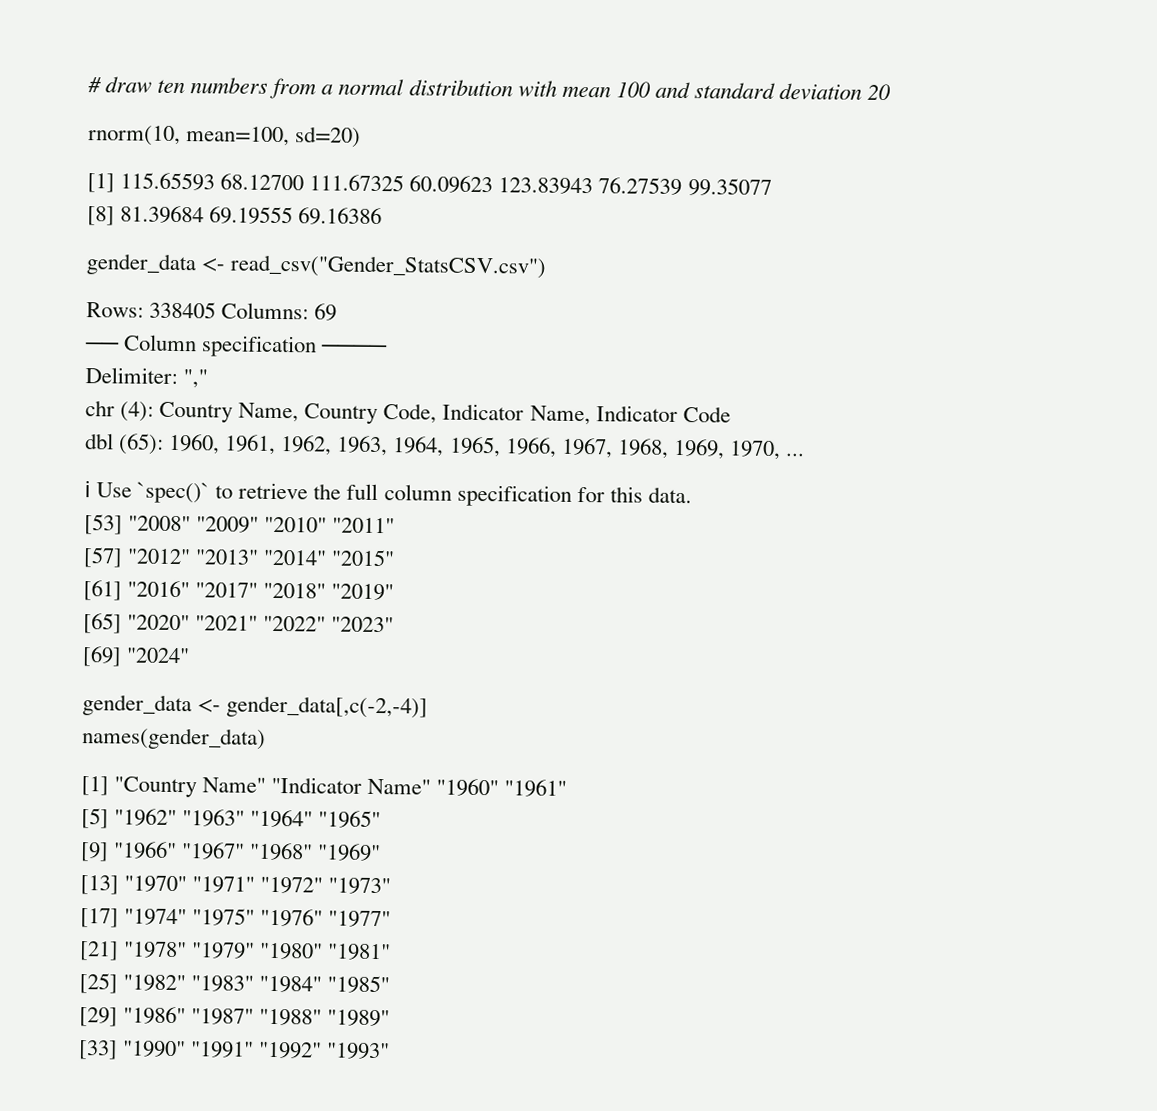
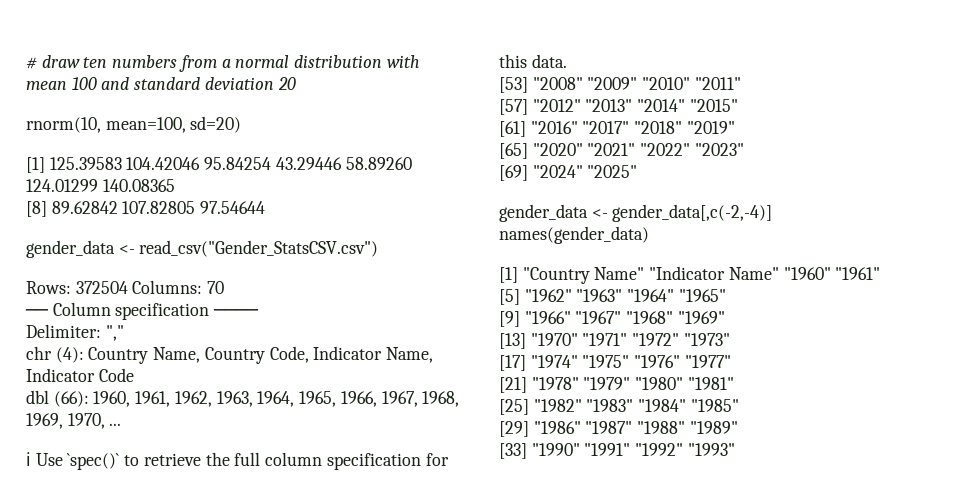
[120,172,772,196] [87,205,383,226] 115.65593 68.12700 111.67325 60.09623 123.83943 76.27539 99.35077 // [8] 81.39684 69.19555 69.16386 -> [49,157,412,170] [26,179,175,192] [26,201,266,217] 125.39583 104.42046 95.84254 43.29446 58.89260 124.01299 140.08365 // [8] 89.62842 107.82805 97.54644
[149,301,338,321] 338405 Columns: 69 -> [75,280,225,294] 372504 Columns: 70
[118,433,165,455] (65): -> [53,391,89,407] (66):
(191, 655) none -> [587,165,638,178] "2025"

